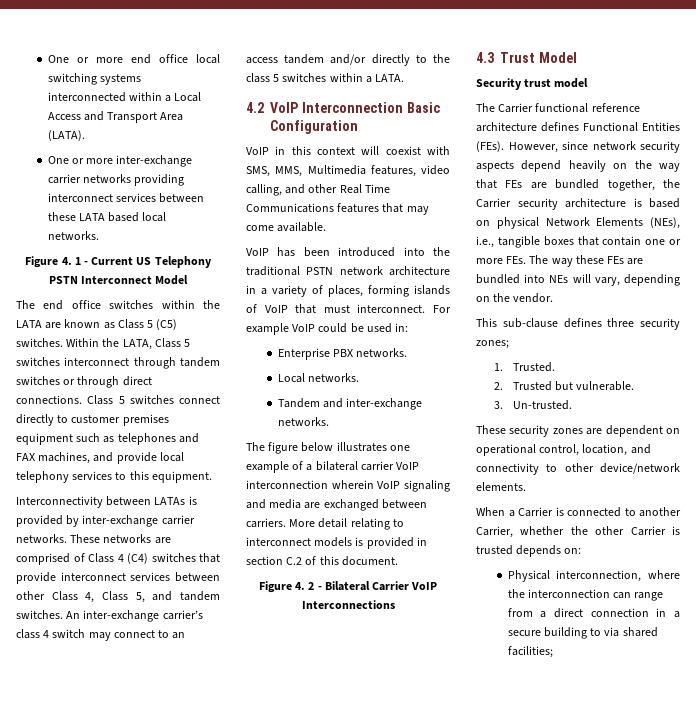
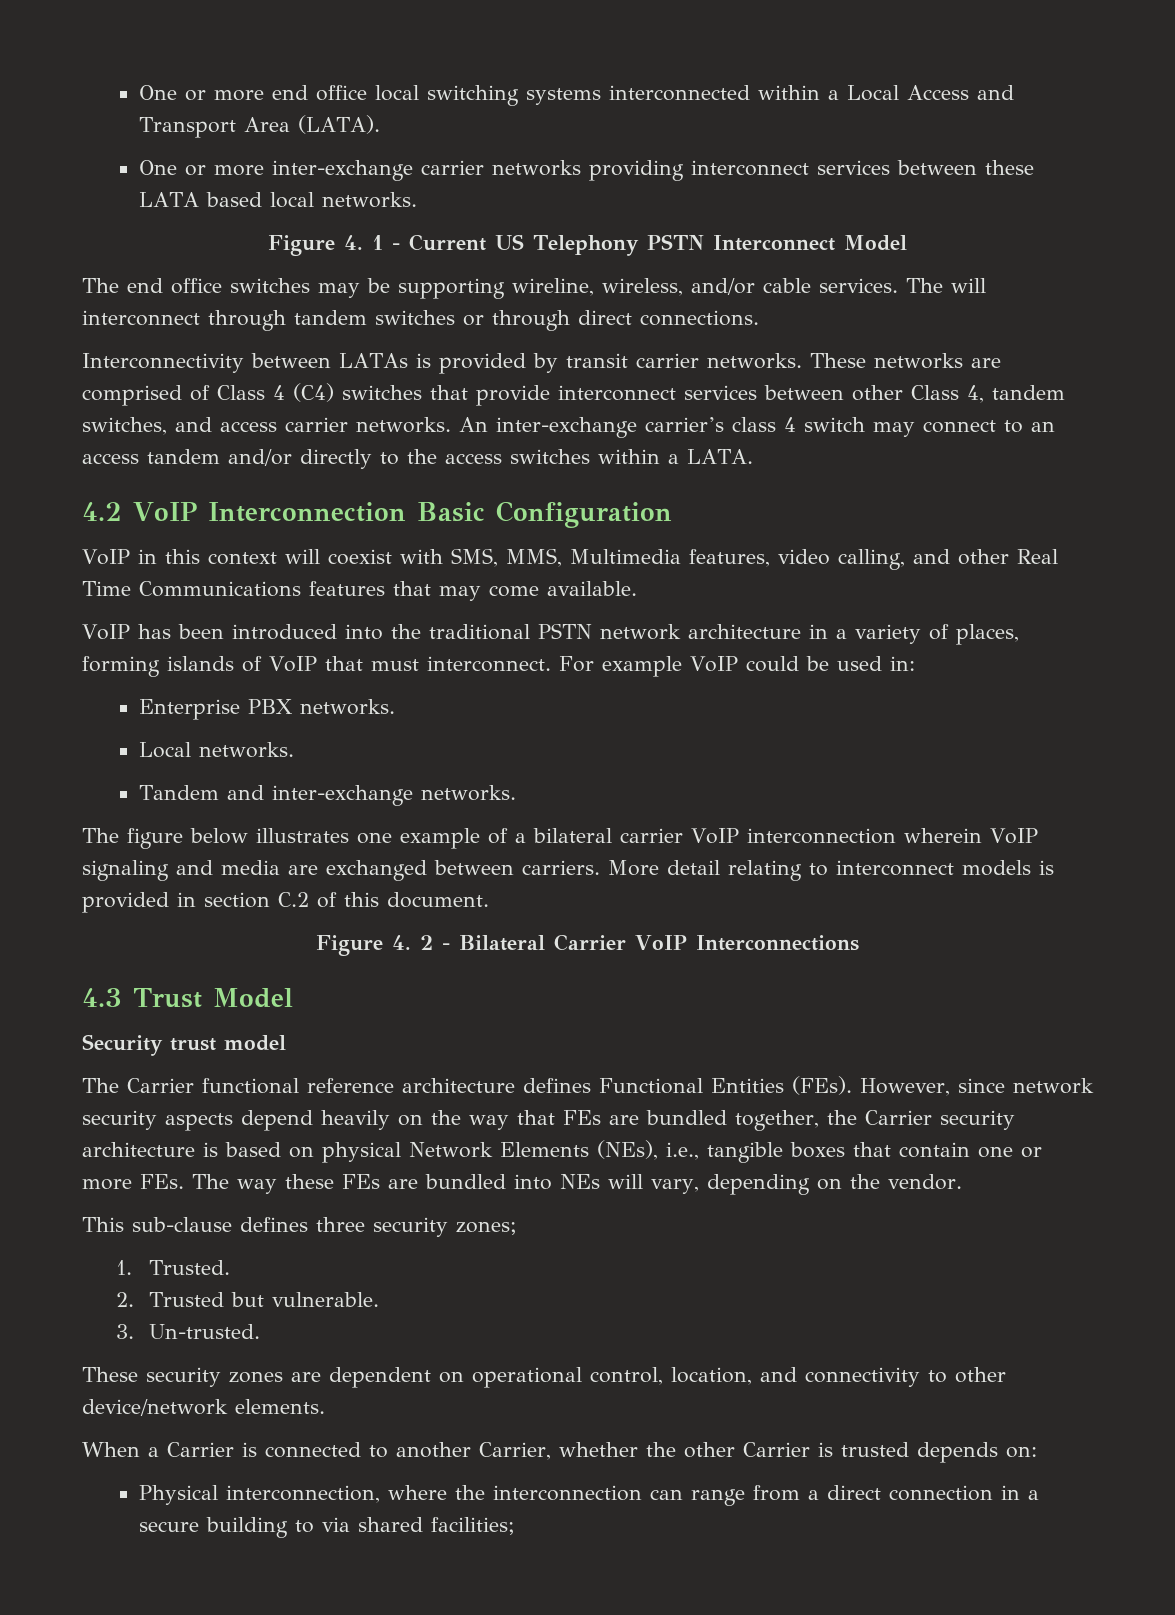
[161,300,220,309] [16,319,178,330] [16,338,191,350] [16,357,60,366] within the LATA are known as Class 5 (C5) switches. Within the LATA, Class 5 switches -> [318,278,986,299] may be supporting wireline, wireless, and/or cable services. The will
[87,395,220,405] [16,414,169,426] [16,433,199,445] [16,452,184,464] [16,471,212,483] Class 5 switches connect directly to customer premises equipment such as telephones and FAX machines, and provide local telephony services to this equipment. -> (759, 318) none
[82,515,159,527] inter-exchange -> [565,353,628,368] transit
[102,591,220,603] [16,610,63,619] Class 5, and tandem switches. -> [992,385,1065,400] [82,417,451,435] tandem switches, and access carrier networks.
[246,73,280,83] class 5 -> [445,453,502,464] access

